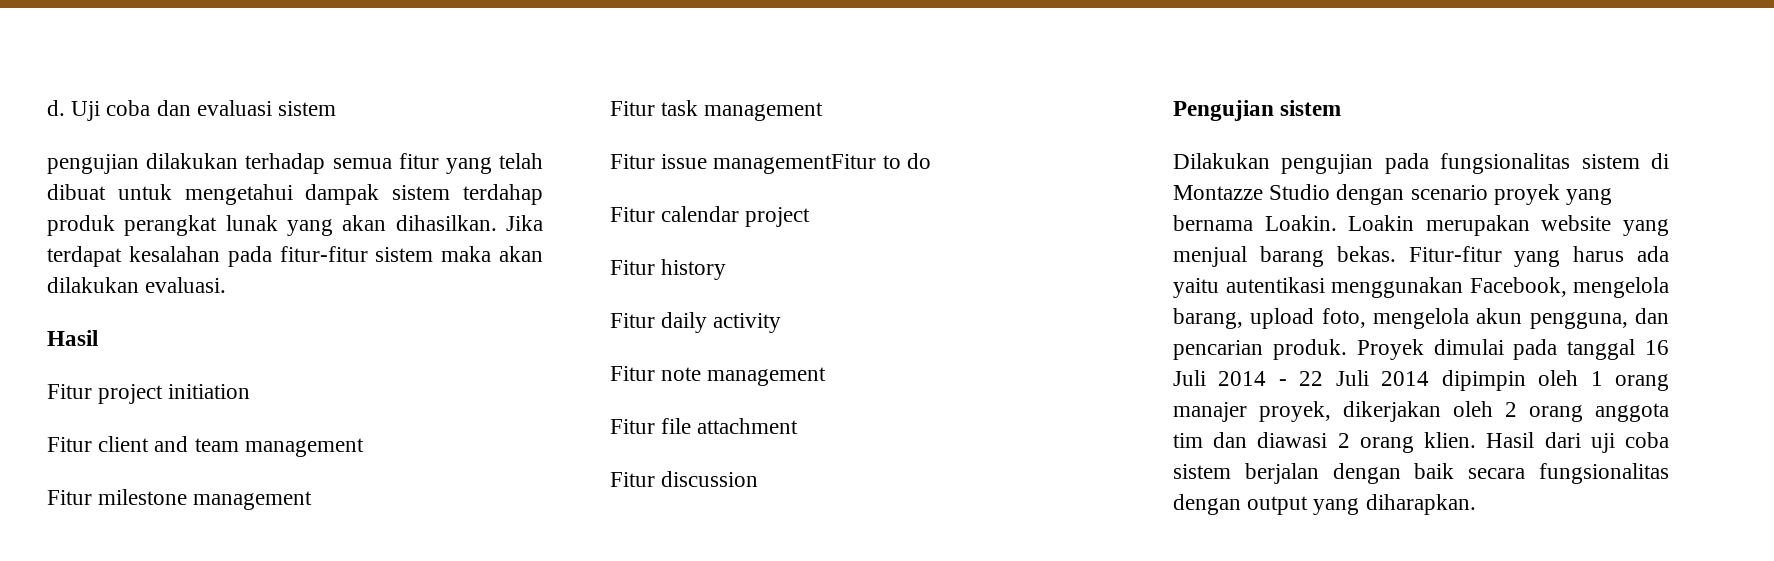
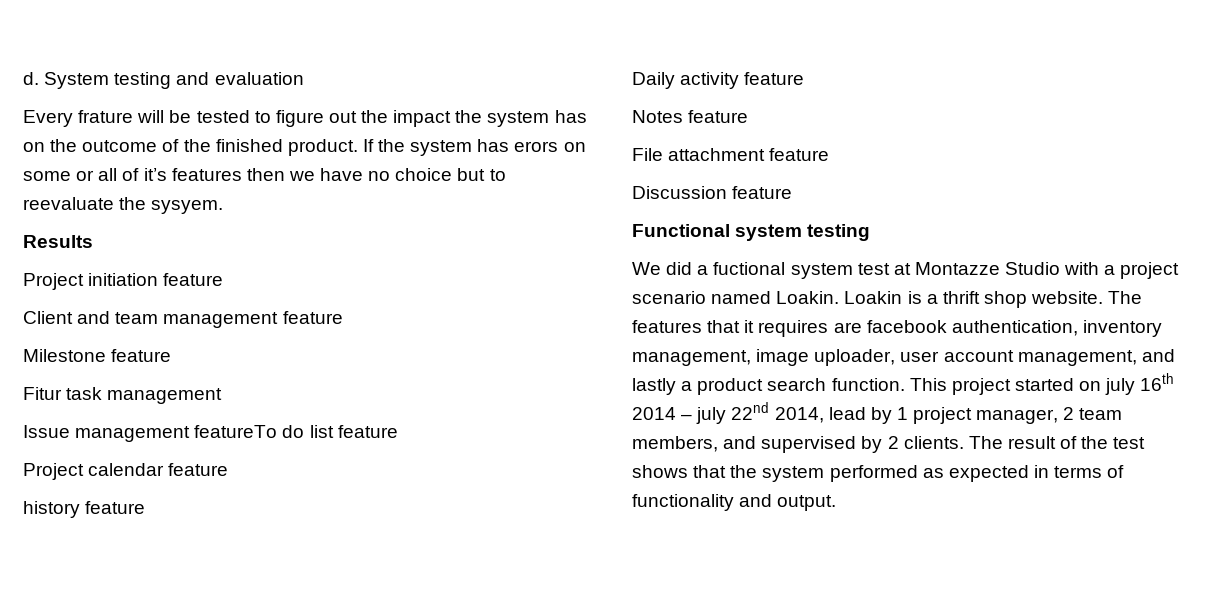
[71,100,337,121] [47,153,543,174] [47,184,543,205] [47,215,543,236] [47,246,543,267] [47,277,227,293] [47,330,98,346] [47,384,164,404] Uji coba dan evaluasi sistem // pengujian dilakukan terhadap semua fitur yang telah dibuat untuk mengetahui dampak sistem terdahap produk perangkat lunak yang akan dihasilkan. Jika terdapat kesalahan pada fitur-fitur sistem maka akan dilakukan evaluasi. // Hasil // Fitur project -> [44,72,304,89] [23,110,587,127] [23,139,586,156] [23,168,506,181] [23,197,224,214] [23,235,93,248] [23,273,84,290] System testing and evaluation // Every frature will be tested to figure out the impact the system has on the outcome of the finished product. If the system has erors on some or all of it’s features then we have no choice but to reevaluate the sysyem. // Results // Project
[47,436,150,452] // Fitur client -> [163,273,224,286] [23,311,73,324] feature // Client
[47,489,313,510] // Fitur milestone management -> [282,311,343,324] [23,349,172,362] feature // Milestone feature
[610,153,931,174] [610,206,811,227] [610,260,655,275] Fitur issue managementFitur to do // Fitur calendar project // Fitur -> [23,425,398,442] [23,463,229,480] Issue management featureTo do list feature // Project calendar feature //
[610,312,708,333] // Fitur daily -> [85,501,146,514] [632,72,675,89] feature // Daily
[610,366,827,386] [610,418,799,434] [610,471,759,487] [1173,100,1342,121] [1173,153,1669,174] [1173,184,1613,205] [1173,215,1669,236] [1173,246,1669,267] [1173,277,1669,298] [1173,308,1669,329] [1173,339,1669,360] [1173,370,1669,391] [1173,401,1669,422] [1173,432,1669,453] [1173,463,1669,484] [1173,494,1476,515] // Fitur note management // Fitur file attachment // Fitur discussion // Pengujian sistem // Dilakukan pengujian pada fungsionalitas sistem di Montazze Studio dengan scenario proyek yang bernama Loakin. Loakin merupakan website yang menjual barang bekas. Fitur-fitur yang harus ada yaitu autentikasi menggunakan Facebook, mengelola barang, upload foto, mengelola akun pengguna, dan pencarian produk. Proyek dimulai pada tanggal 16 Juli 2014 - 22 Juli 2014 dipimpin oleh 1 orang manajer proyek, dikerjakan oleh 2 orang anggota tim dan diawasi 2 orang klien. Hasil dari uji coba sistem berjalan dengan baik secara fungsionalitas dengan output yang diharapkan. -> [744,72,805,85] [632,110,749,123] [632,148,830,161] [632,186,793,199] [632,224,871,241] [632,262,1180,279] [632,291,1143,308] [632,320,1162,337] [632,349,1175,366] [632,373,1175,395] [632,402,1123,424] [632,436,1146,453] [632,465,1125,482] [632,494,837,511] feature // Notes feature // File attachment feature // Discussion feature // Functional system testing // We did a fuctional system test at Montazze Studio with a project scenario named Loakin. Loakin is a thrift shop website. The features that it requires are facebook authentication, inventory management, image uploader, user account management, and lastly a product search function. This project started on july 16th 2014 – july 22nd 2014, lead by 1 project manager, 2 team members, and supervised by 2 clients. The result of the test shows that the system performed as expected in terms of functionality and output.

